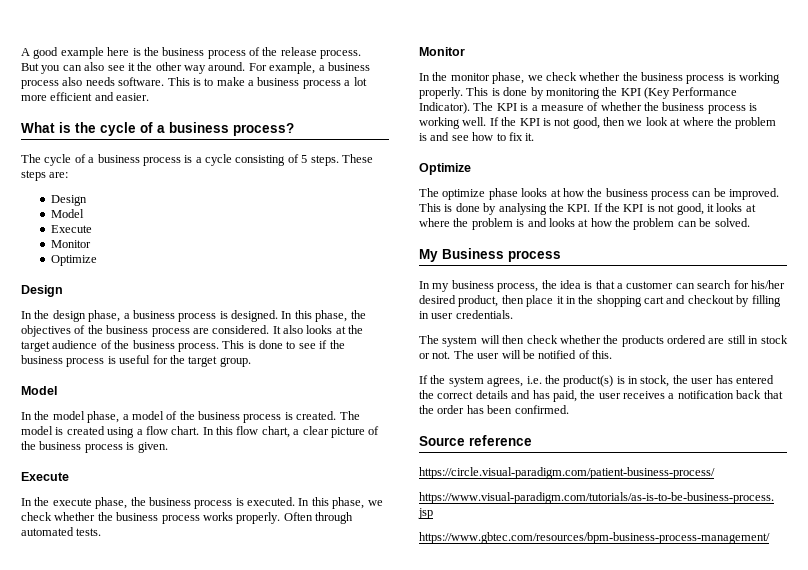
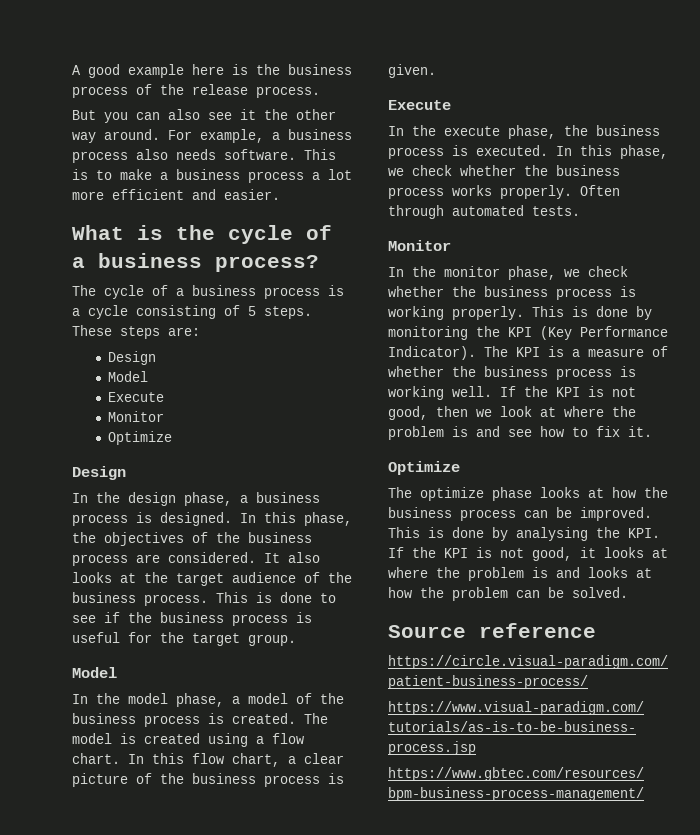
[419,248,561,262] [419,280,785,292] [419,295,781,307] [419,310,513,319] [419,335,788,347] [419,350,612,359] [419,375,774,387] [419,390,783,402] [419,405,569,414] // My Business process // In my business process, the idea is that a customer can search for his/her desired product, then place it in the shopping cart and checkout by filling in user credentials. // The system will then check whether the products ordered are still in stock or not. The user will be notified of this. // If the system agrees, i.e. the product(s) is in stock, the user has entered the correct details and has paid, the user receives a notification back that the order has been confirmed. -> (628, 592) none

